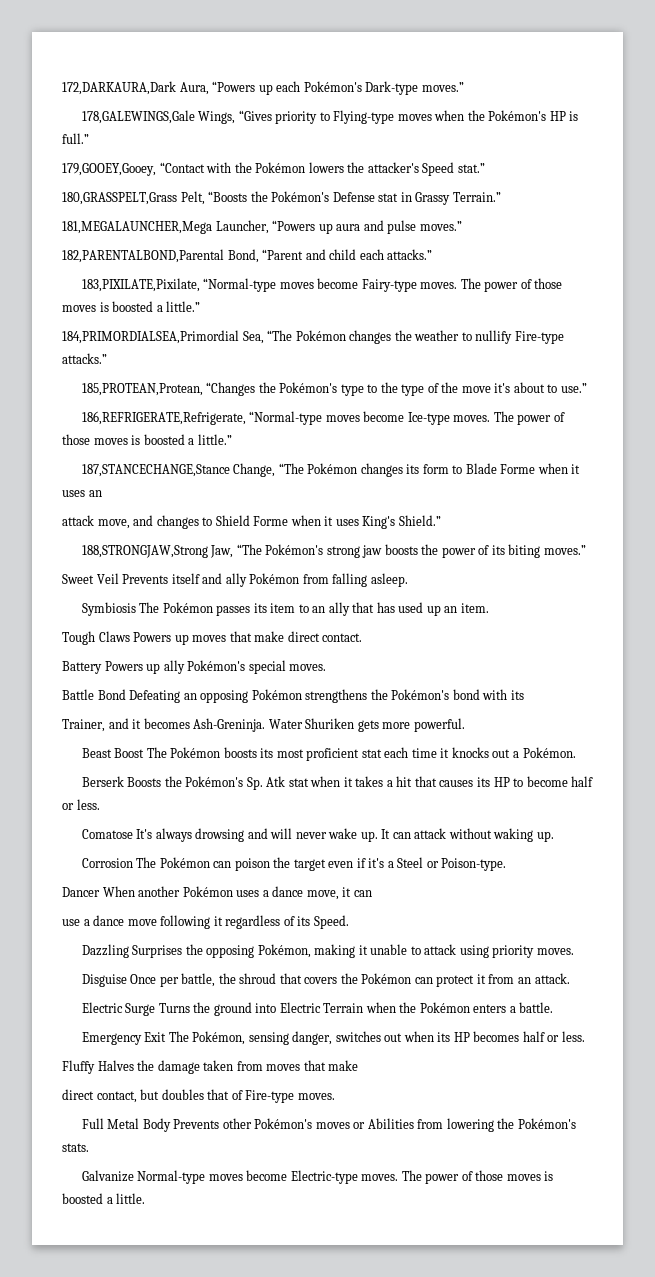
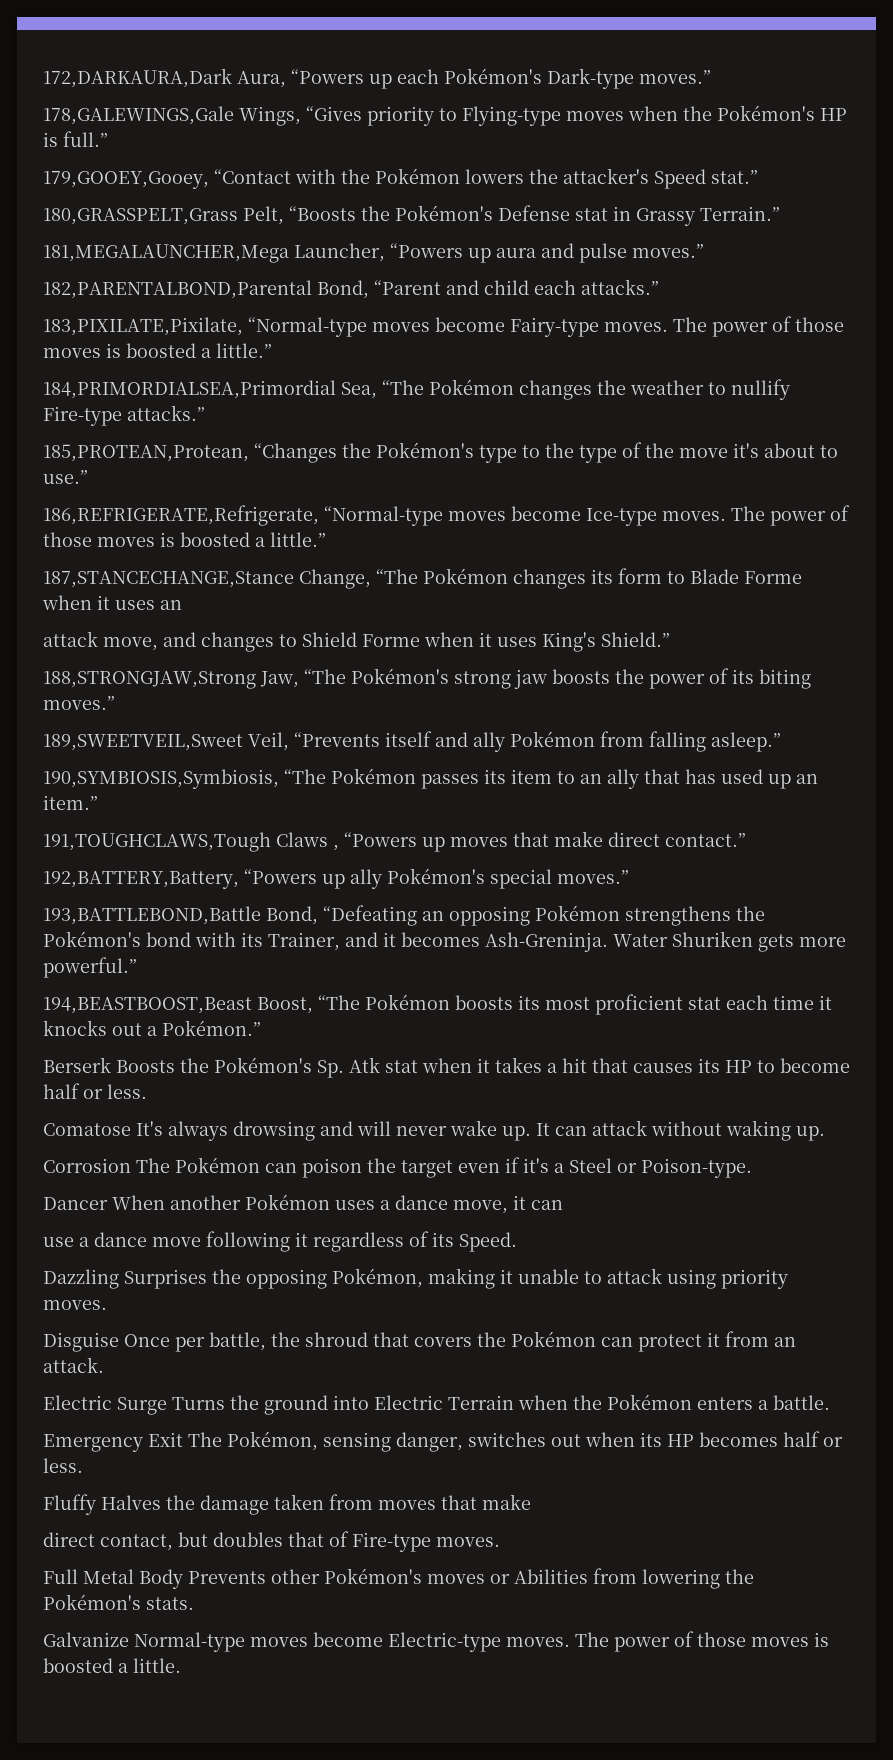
[62,573,169,584] Sweet Veil Prevents -> [43,732,380,751] 189,SWEETVEIL,Sweet Veil, “Prevents
[370,573,408,587] [81,602,160,616] asleep. // Symbiosis The -> [711,732,781,752] [43,769,326,789] asleep.” // 190,SYMBIOSIS,Symbiosis, “The
[460,603,489,613] [62,631,172,645] item. // Tough Claws Powers -> [43,795,98,810] [43,832,417,852] item.” // 191,TOUGHCLAWS,Tough Claws , “Powers
[322,633,363,642] [62,661,143,674] contact. // Battery Powers -> [665,833,746,847] [43,869,317,889] contact.” // 192,BATTERY,Battery, “Powers
[289,664,327,671] [62,689,181,703] moves. // Battle Bond Defeating -> [557,870,629,884] [43,905,417,926] moves.” // 193,BATTLEBOND,Battle Bond, “Defeating
(524, 695) // -> (263, 939) none
[413,718,465,732] [81,747,167,758] powerful. // Beast Boost The -> [43,957,137,978] [43,995,360,1014] powerful.” // 194,BEASTBOOST,Beast Boost, “The
[522,747,576,758] Pokémon. -> [162,1020,261,1036] Pokémon.”

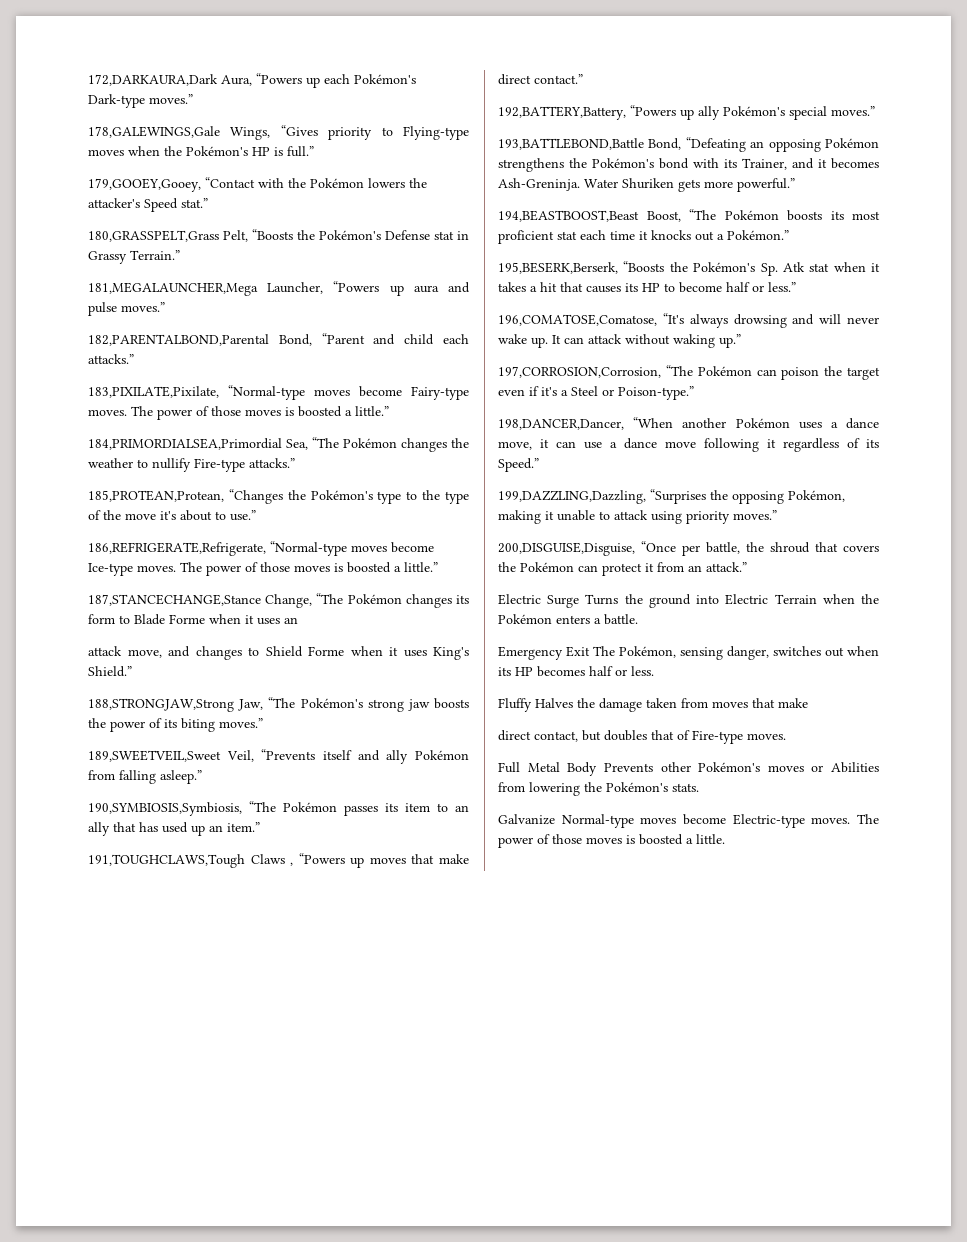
[43,1057,175,1073] Berserk Boosts -> [498,261,665,274] 195,BESERK,Berserk, “Boosts
[107,1084,147,1099] [43,1121,163,1136] less. // Comatose It's -> [768,282,796,292] [498,313,684,326] less.” // 196,COMATOSE,Comatose, “It's
[796,1126,825,1141] [43,1158,170,1173] up. // Corrosion The -> [719,334,741,348] [498,365,693,378] up.” // 197,CORROSION,Corrosion, “The
[641,1158,752,1178] [43,1195,165,1210] Poison-type. // Dancer When -> [618,386,694,400] [498,417,674,430] Poison-type.” // 198,DANCER,Dancer, “When
(563, 1205) // -> (576, 444) none
[459,1232,517,1252] [43,1269,207,1289] Speed. // Dazzling Surprises -> [498,458,539,472] [498,489,706,504] Speed.” // 199,DAZZLING,Dazzling, “Surprises
[43,1300,107,1310] [43,1332,170,1352] moves. // Disguise Once -> [733,510,777,520] [498,541,676,556] moves.” // 200,DISGUISE,Disguise, “Once
[43,1357,104,1373] attack. -> [706,562,747,572] attack.”

